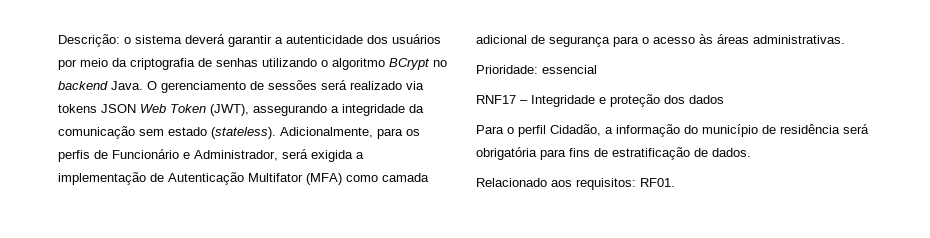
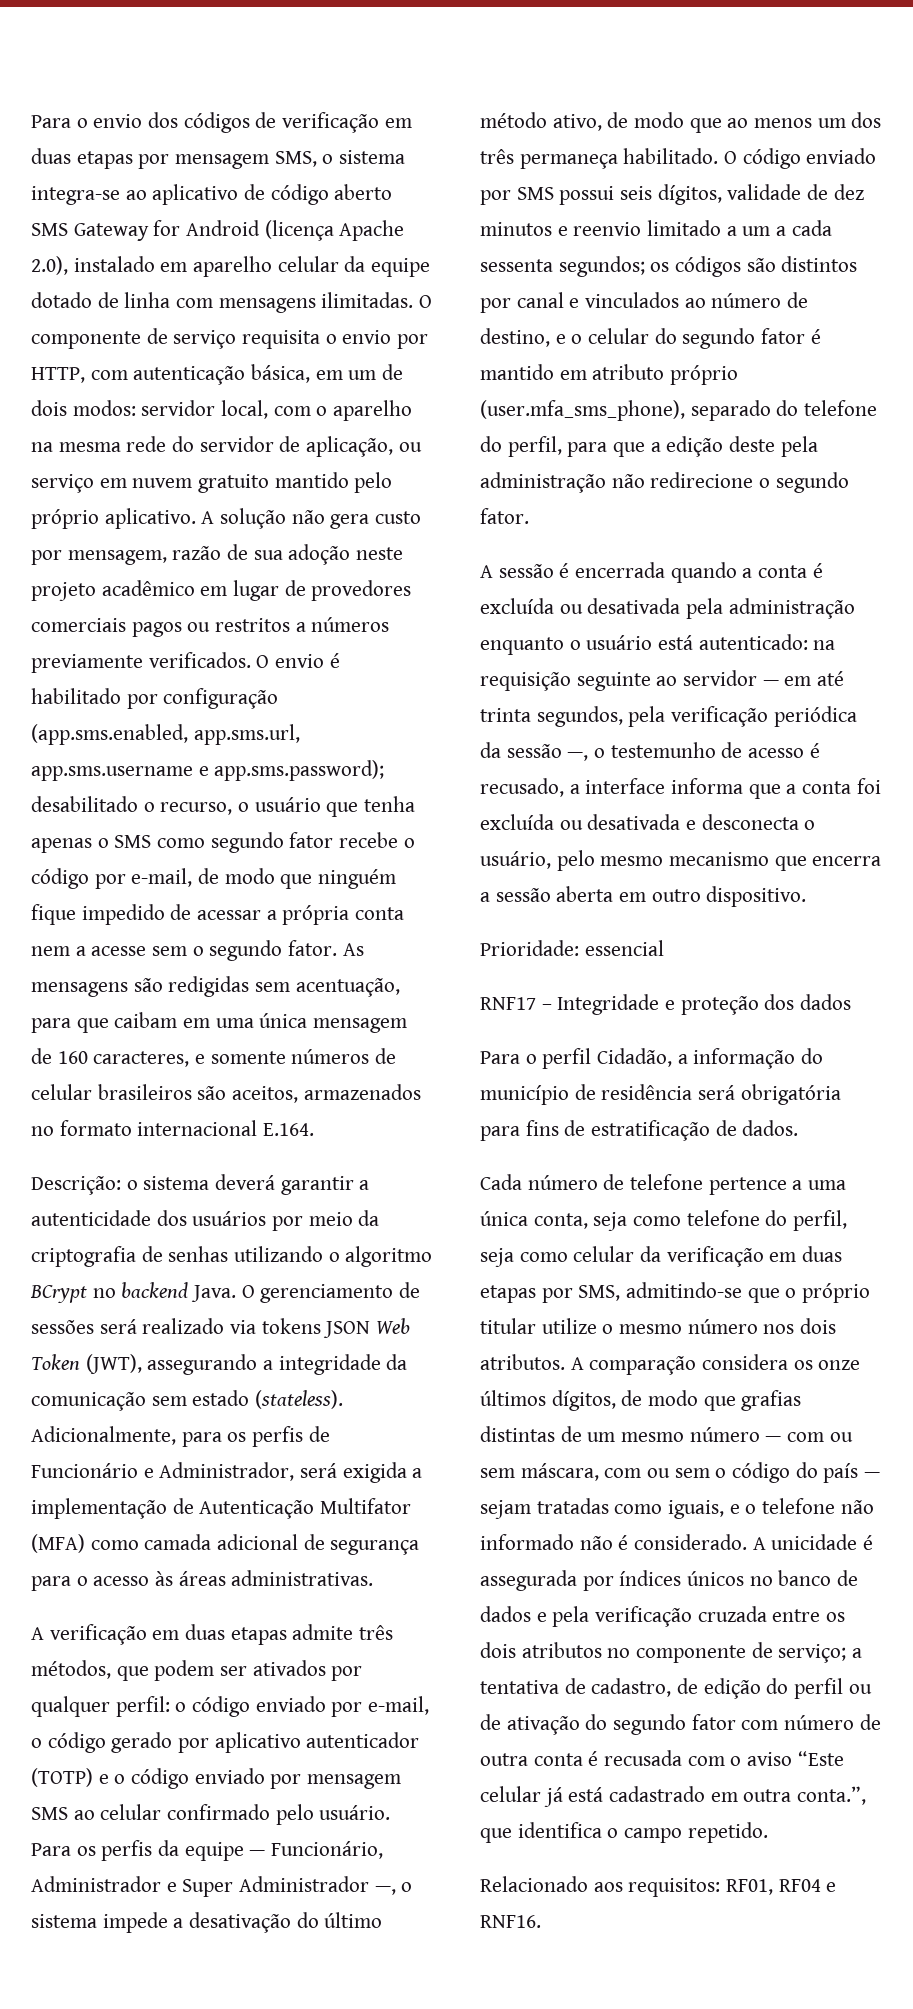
(58, 40) none -> [31,112,412,133] [31,148,406,169] [31,184,393,205] [31,220,405,241] [31,256,431,277] [31,292,433,313] [31,328,429,349] [31,364,404,385] [31,400,413,421] [31,436,422,457] [31,472,393,493] [31,508,422,529] [31,544,404,565] [31,580,412,601] [31,617,390,637] [31,652,340,673] [31,688,279,709] [31,724,300,745] [31,760,385,781] [31,796,416,817] [31,832,415,853] [31,868,397,889] [31,904,405,925] [31,940,364,961] [31,976,400,997] [31,1012,408,1033] [31,1048,397,1067] [31,1084,421,1103] [31,1120,315,1136] Para o envio dos códigos de verificação em duas etapas por mensagem SMS, o sistema integra-se ao aplicativo de código aberto SMS Gateway for Android (licença Apache 2.0), instalado em aparelho celular da equipe dotado de linha com mensagens ilimitadas. O componente de serviço requisita o envio por HTTP, com autenticação básica, em um de dois modos: servidor local, com o aparelho na mesma rede do servidor de aplicação, ou serviço em nuvem gratuito mantido pelo próprio aplicativo. A solução não gera custo por mensagem, razão de sua adoção neste projeto acadêmico em lugar de provedores comerciais pagos ou restritos a números previamente verificados. O envio é habilitado por configuração (app.sms.enabled, app.sms.url, app.sms.username e app.sms.password); desabilitado o recurso, o usuário que tenha apenas o SMS como segundo fator recebe o código por e-mail, de modo que ninguém fique impedido de acessar a própria conta nem a acesse sem o segundo fator. As mensagens são redigidas sem acentuação, para que caibam em uma única mensagem de 160 caracteres, e somente números de celular brasileiros são aceitos, armazenados no formato internacional E.164. //
(845, 39) none -> [31,1624,394,1645] [31,1660,363,1681] [31,1696,430,1717] [31,1732,420,1753] [31,1768,402,1789] [31,1804,391,1825] [31,1840,384,1861] [31,1876,413,1897] [31,1912,383,1933] [480,112,882,133] [480,148,877,169] [480,184,864,205] [480,220,832,236] [480,256,858,277] [480,292,809,313] [480,328,821,349] [480,364,739,385] [480,400,878,421] [480,436,818,457] [480,472,849,493] [480,508,529,524] [480,562,823,583] [480,598,855,619] [480,634,836,655] [480,670,845,691] [480,706,857,727] [480,742,820,761] [480,778,881,799] [480,814,816,830] [480,850,882,871] [480,886,807,907] // A verificação em duas etapas admite três métodos, que podem ser ativados por qualquer perfil: o código enviado por e-mail, o código gerado por aplicativo autenticador (TOTP) e o código enviado por mensagem SMS ao celular confirmado pelo usuário. Para os perfis da equipe — Funcionário, Administrador e Super Administrador —, o sistema impede a desativação do último método ativo, de modo que ao menos um dos três permaneça habilitado. O código enviado por SMS possui seis dígitos, validade de dez minutos e reenvio limitado a um a cada sessenta segundos; os códigos são distintos por canal e vinculados ao número de destino, e o celular do segundo fator é mantido em atributo próprio (user.mfa_sms_phone), separado do telefone do perfil, para que a edição deste pela administração não redirecione o segundo fator. // A sessão é encerrada quando a conta é excluída ou desativada pela administração enquanto o usuário está autenticado: na requisição seguinte ao servidor — em até trinta segundos, pela verificação periódica da sessão —, o testemunho de acesso é recusado, a interface informa que a conta foi excluída ou desativada e desconecta o usuário, pelo mesmo mecanismo que encerra a sessão aberta em outro dispositivo.
(751, 152) none -> [480,1174,847,1195] [480,1210,848,1231] [480,1246,843,1267] [480,1282,871,1303] [480,1318,837,1334] [480,1354,861,1375] [480,1390,802,1411] [480,1426,853,1442] [480,1462,881,1483] [480,1498,874,1519] [480,1534,874,1550] [480,1570,859,1591] [480,1606,846,1627] [480,1642,863,1663] [480,1678,872,1699] [480,1714,881,1735] [480,1750,844,1766] [480,1786,867,1807] [480,1822,768,1843] // Cada número de telefone pertence a uma única conta, seja como telefone do perfil, seja como celular da verificação em duas etapas por SMS, admitindo-se que o próprio titular utilize o mesmo número nos dois atributos. A comparação considera os onze últimos dígitos, de modo que grafias distintas de um mesmo número — com ou sem máscara, com ou sem o código do país — sejam tratadas como iguais, e o telefone não informado não é considerado. A unicidade é assegurada por índices únicos no banco de dados e pela verificação cruzada entre os dois atributos no componente de serviço; a tentativa de cadastro, de edição do perfil ou de ativação do segundo fator com número de outra conta é recusada com o aviso “Este celular já está cadastrado em outra conta.”, que identifica o campo repetido.
[640,178,675,187] RF01. -> [726,1879,837,1895] [480,1915,541,1928] RF01, RF04 e RNF16.

